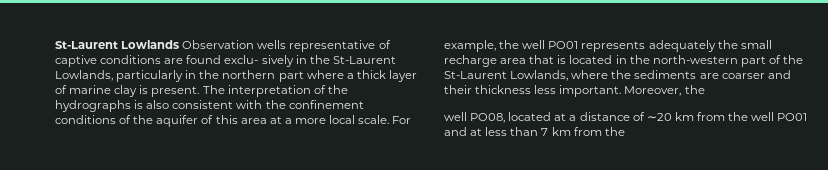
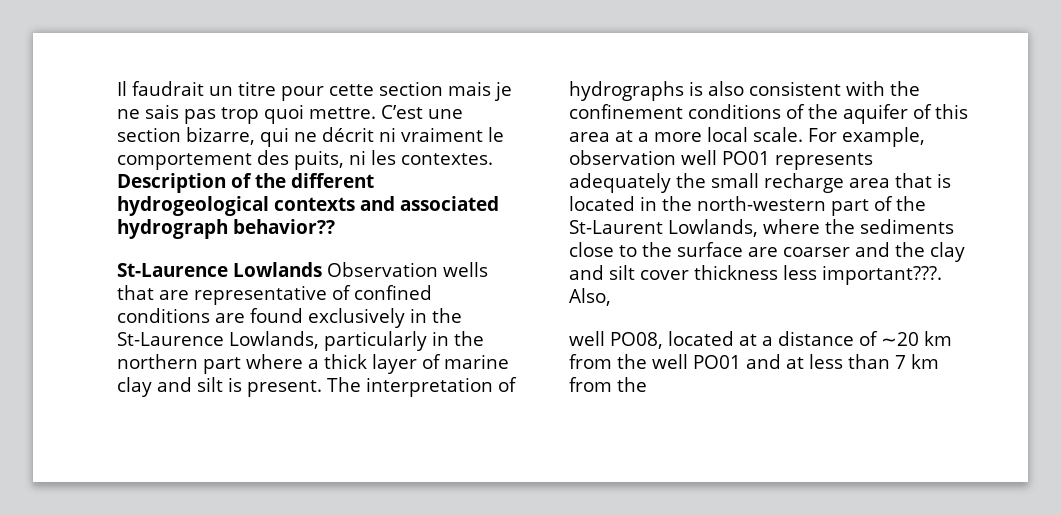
[55,41,118,49] St-Laurent -> [117,81,512,101] [117,104,463,124] [117,127,504,147] [117,150,493,170] [117,173,374,193] [117,196,499,216] [117,219,335,239] [117,263,228,277] Il faudrait un titre pour cette section mais je ne sais pas trop quoi mettre. C’est une section bizarre, qui ne décrit ni vraiment le comportement des puits, ni les contextes. Description of the different hydrogeological contexts and associated hydrograph behavior?? // St-Laurence
(287, 44) none -> [117,285,189,300] that are
[55,55,97,67] captive -> [354,285,432,300] confined
[224,55,396,67] exclu- sively in the St-Laurent -> [308,308,462,328] [117,332,224,346] exclusively in the St-Laurence
(138, 91) none -> [157,377,223,392] and silt
[327,85,348,94] the -> (517, 384) none
[499,40,520,49] the -> [569,150,676,165] observation
[699,70,791,79] [444,85,705,97] are coarser and their thickness less important. Moreover, the -> [569,242,965,262] [569,265,942,285] [569,288,611,306] close to the surface are coarser and the clay and silt cover thickness less important???. Also,

